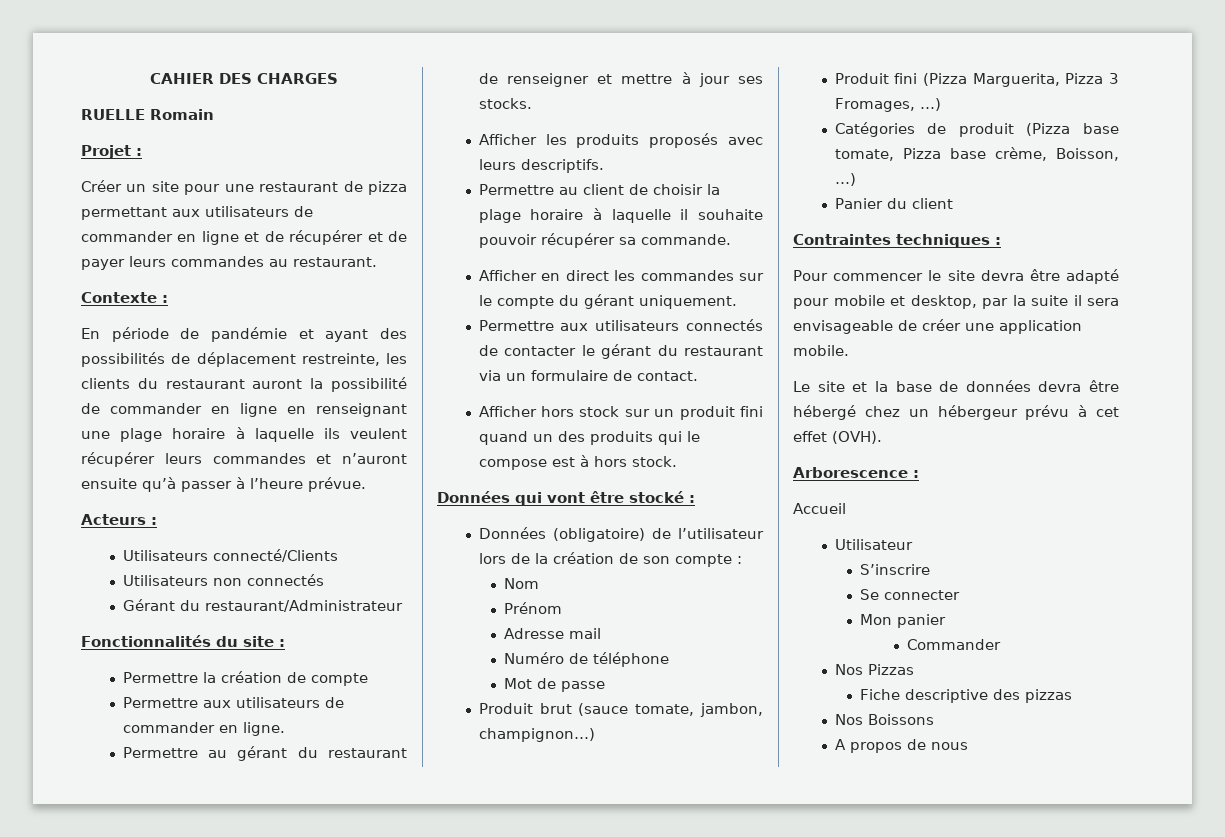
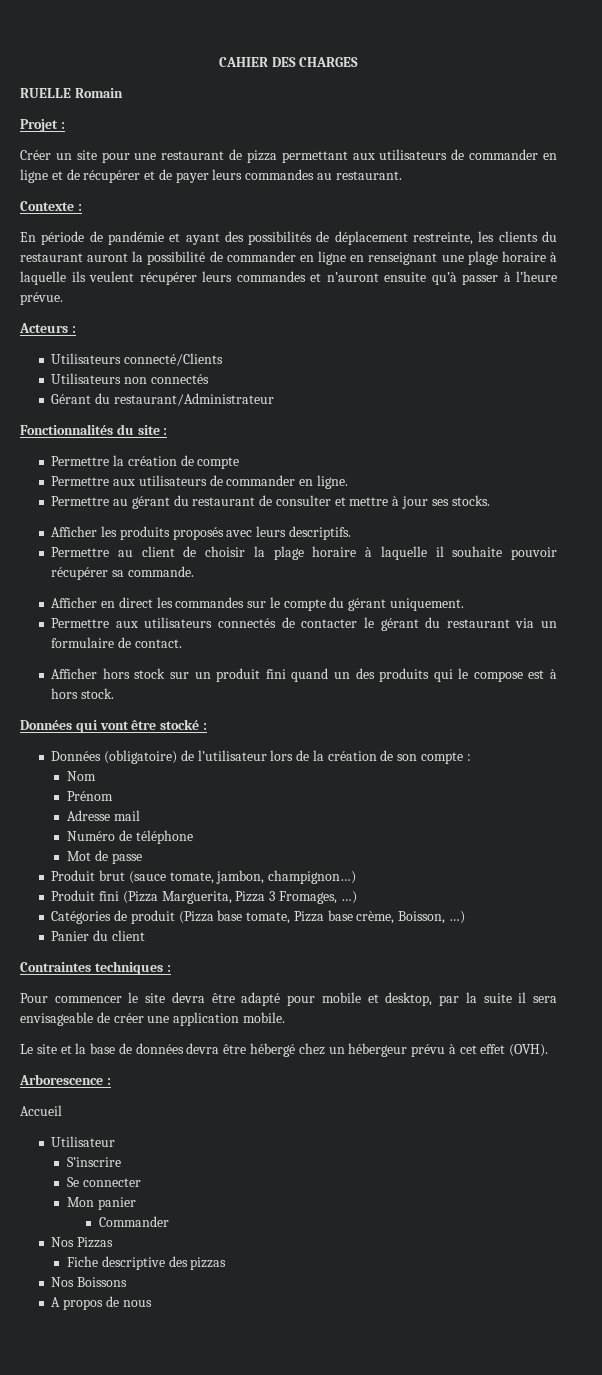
[506,73,589,87] renseigner -> [275,495,331,506] consulter

